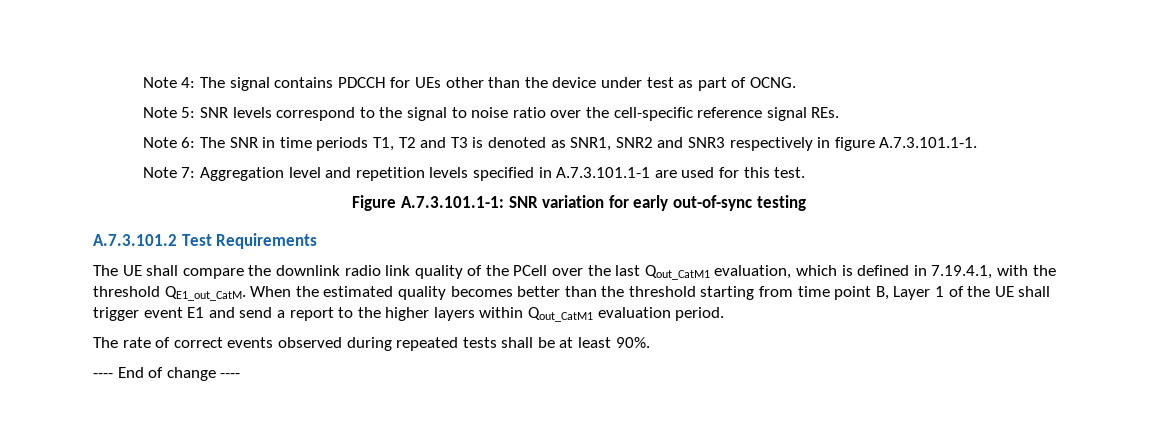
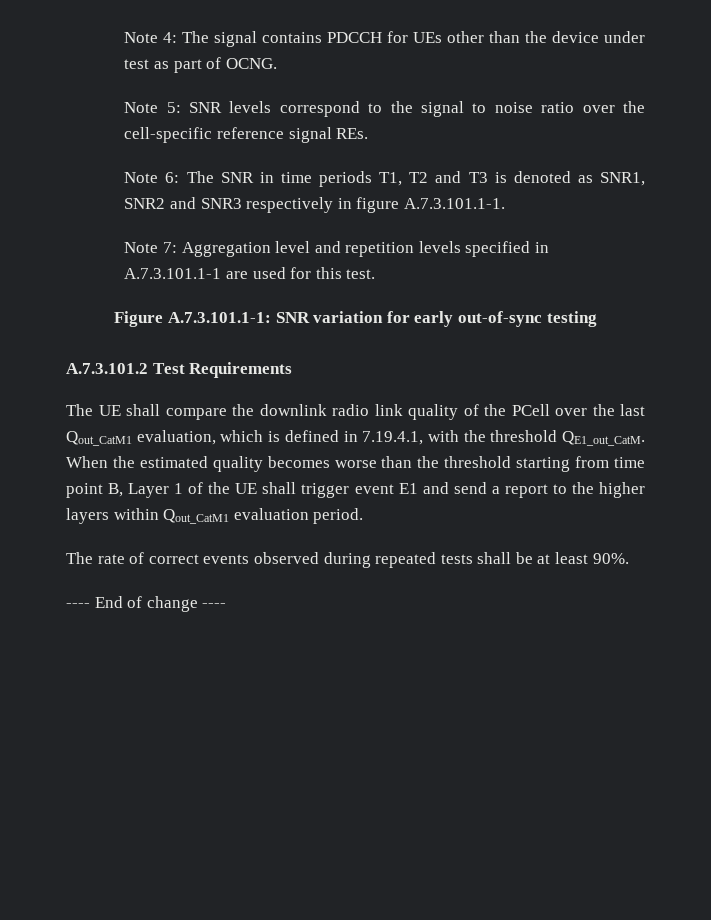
[517,286,561,297] better -> [334,460,377,468] worse

